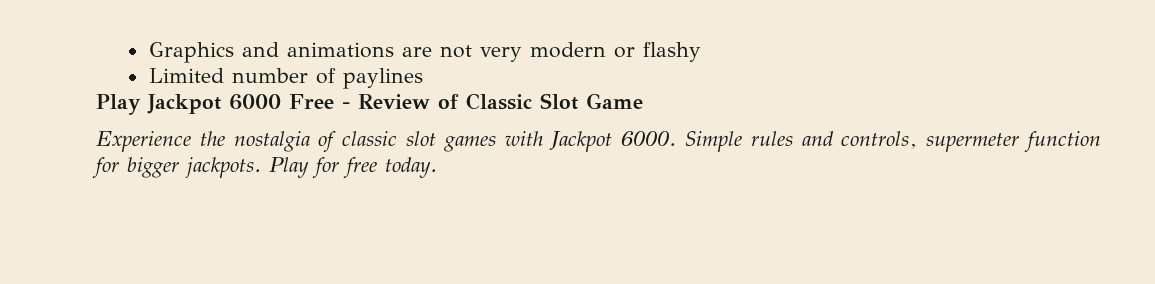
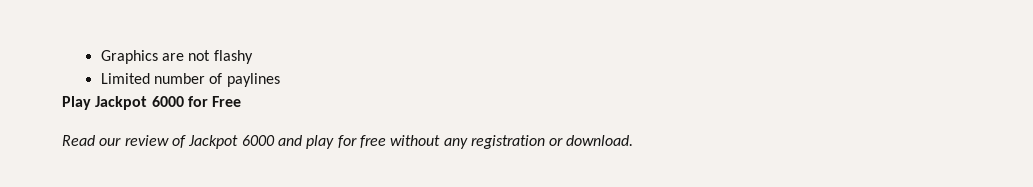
[241,42,635,62] and animations are not very modern or -> [162,50,211,61] are not
(281, 102) none -> [187,96,208,107] for
[342,93,643,110] [96,131,1101,152] [92,157,437,178] - Review of Classic Slot Game // Experience the nostalgia of classic slot games with Jackpot 6000. Simple rules and controls, supermeter function for bigger jackpots. Play for free today. -> [62,135,634,149] // Read our review of Jackpot 6000 and play for free without any registration or download.

